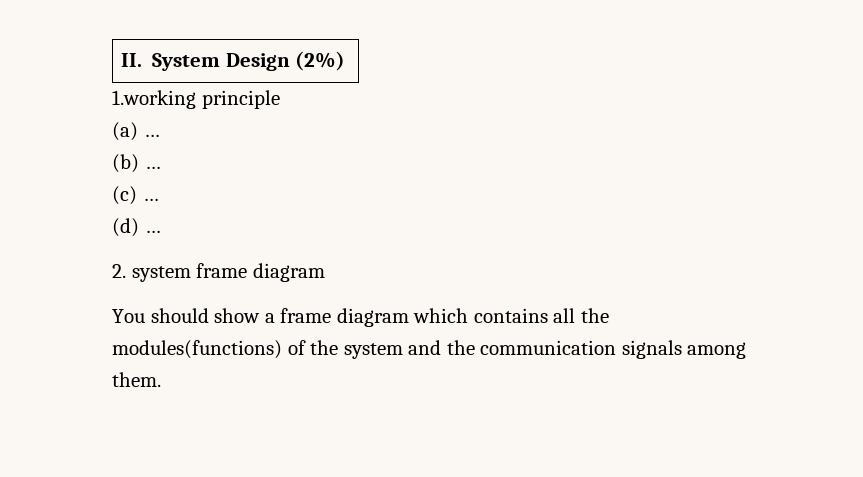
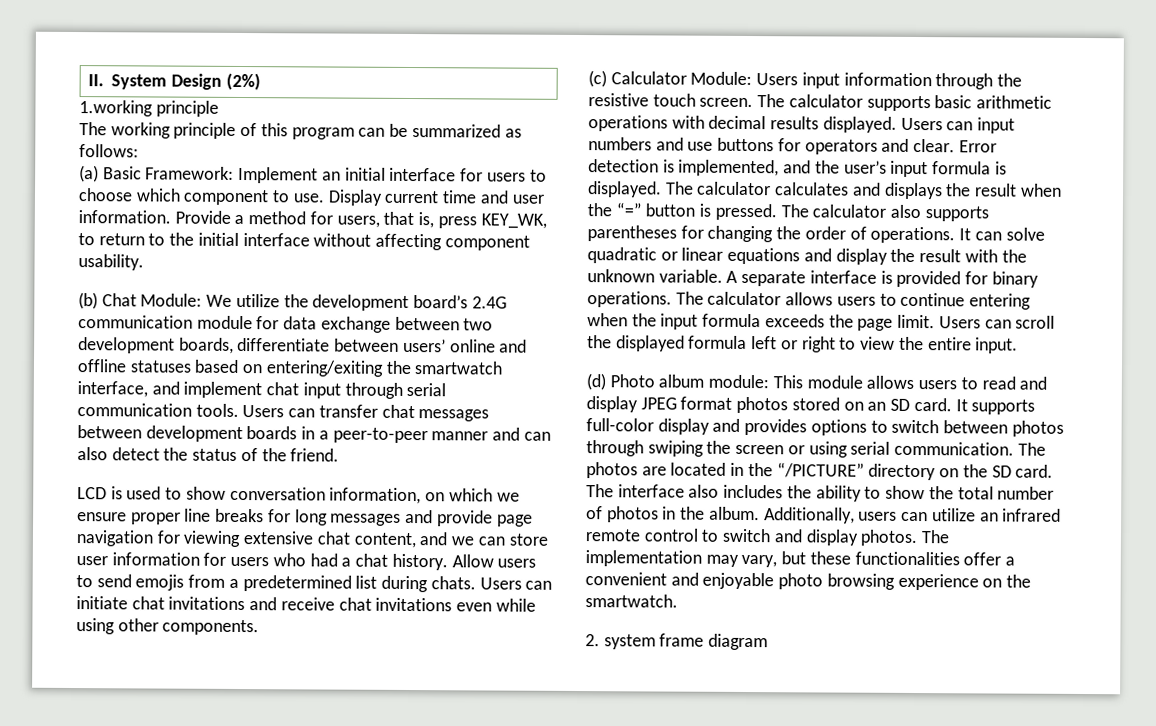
[112,122,160,141] [112,154,161,173] [112,186,159,205] [112,218,161,237] [112,263,325,282] [112,308,609,327] [112,340,747,359] [112,372,161,387] (a) … // (b) … // (c) … // (d) … // 2. system frame diagram // You should show a frame diagram which contains all the modules(functions) of the system and the communication signals among them. -> [79,122,522,140] [79,144,139,158] [79,165,547,184] [78,188,544,206] [78,210,547,229] [78,232,530,251] [78,254,144,271] [78,292,507,311] [78,315,494,333] [78,337,528,354] [77,359,504,377] [77,381,447,399] [77,403,490,422] [77,425,551,444] [77,447,340,462] [77,486,520,505] [77,508,533,527] [76,530,548,549] [76,552,537,571] [76,574,553,593] [76,596,536,612] [76,618,260,636] [588,70,1023,90] [588,93,1053,112] [588,115,1016,134] [588,137,997,155] [588,159,1007,178] [587,181,1062,200] [587,202,989,222] [587,225,1045,244] [587,247,1027,265] [587,269,1039,288] [587,291,1032,310] [587,313,1056,331] [587,335,1019,354] [586,373,1048,391] [586,396,1036,415] [586,418,1064,437] [586,440,1046,458] [586,462,1054,481] [586,484,1055,502] [586,506,1062,524] [585,528,951,547] [585,550,1016,568] [585,572,1032,591] [585,594,678,608] [585,633,769,651] The working principle of this program can be summarized as follows: // (a) Basic Framework: Implement an initial interface for users to choose which component to use. Display current time and user information. Provide a method for users, that is, press KEY_WK, to return to the initial interface without affecting component usability. // (b) Chat Module: We utilize the development board’s 2.4G communication module for data exchange between two development boards, differentiate between users’ online and offline statuses based on entering/exiting the smartwatch interface, and implement chat input through serial communication tools. Users can transfer chat messages between development boards in a peer-to-peer manner and can also detect the status of the friend. // LCD is used to show conversation information, on which we ensure proper line breaks for long messages and provide page navigation for viewing extensive chat content, and we can store user information for users who had a chat history. Allow users to send emojis from a predetermined list during chats. Users can initiate chat invitations and receive chat invitations even while using other components. // (c) Calculator Module: Users input information through the resistive touch screen. The calculator supports basic arithmetic operations with decimal results displayed. Users can input numbers and use buttons for operators and clear. Error detection is implemented, and the user’s input formula is displayed. The calculator calculates and displays the result when the “=” button is pressed. The calculator also supports parentheses for changing the order of operations. It can solve quadratic or linear equations and display the result with the unknown variable. A separate interface is provided for binary operations. The calculator allows users to continue entering when the input formula exceeds the page limit. Users can scroll the displayed formula left or right to view the entire input. // (d) Photo album module: This module allows users to read and display JPEG format photos stored on an SD card. It supports full-color display and provides options to switch between photos through swiping the screen or using serial communication. The photos are located in the “/PICTURE” directory on the SD card. The interface also includes the ability to show the total number of photos in the album. Additionally, users can utilize an infrared remote control to switch and display photos. The implementation may vary, but these functionalities offer a convenient and enjoyable photo browsing experience on the smartwatch. // 2. system frame diagram

